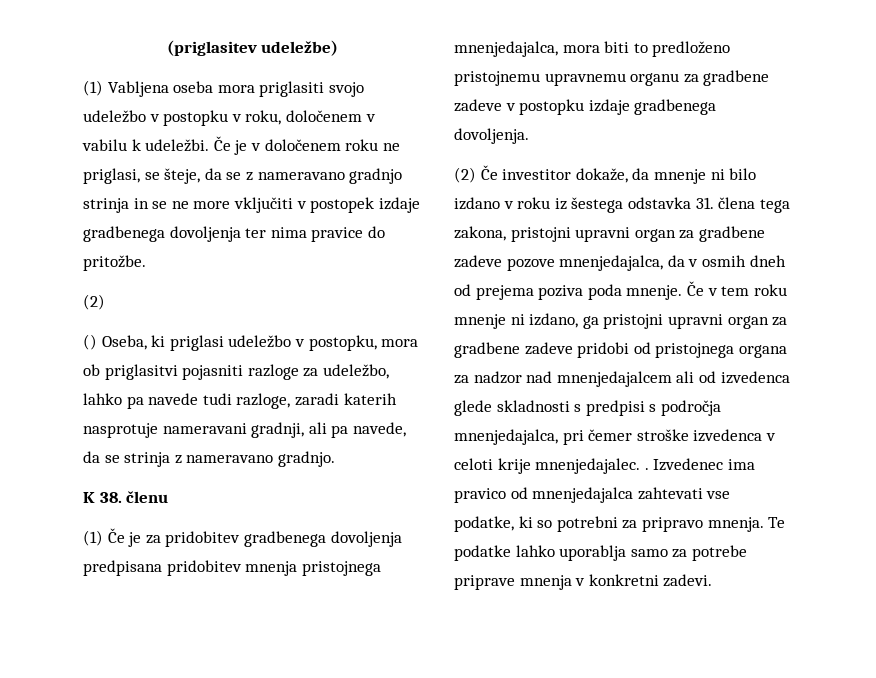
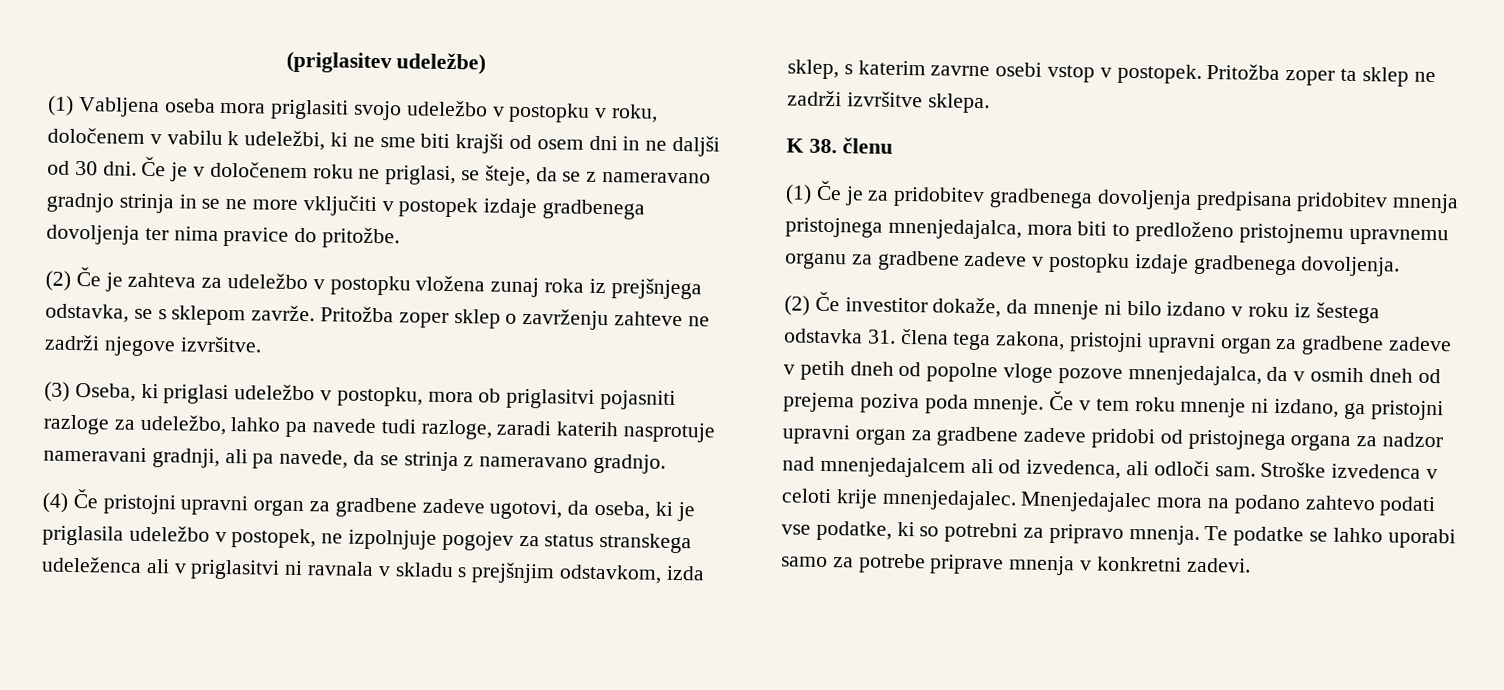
[145,139,210,152] udeležbi. -> [244,130,721,157] [47,160,137,176] udeležbi, ki ne sme biti krajši od osem dni in ne daljši od 30 dni.
[83,334,97,350] // () -> [75,267,702,300] [45,303,710,331] [44,334,262,357] [44,381,70,402] Če je zahteva za udeležbo v postopku vložena zunaj roka iz prejšnjega odstavka, se s sklepom zavrže. Pritožba zoper sklep o zavrženju zahteve ne zadrži njegove izvršitve. // (3)
(335, 459) none -> [42,489,695,522] [42,525,693,554] [41,556,705,584] [787,59,1436,87] [787,90,990,114] // (4) Če pristojni upravni organ za gradbene zadeve ugotovi, da oseba, ki je priglasila udeležbo v postopek, ne izpolnjuje pogojev za status stranskega udeleženca ali v priglasitvi ni ravnala v skladu s prejšnjim odstavkom, izda sklep, s katerim zavrne osebi vstop v postopek. Pritožba zoper ta sklep ne zadrži izvršitve sklepa.
(502, 261) none -> [783,360,1054,384] v petih dneh od popolne vloge
[720,371,790,384] [454,400,721,416] [454,429,689,445] izvedenca glede skladnosti s predpisi s področja mnenjedajalca, pri čemer stroške -> [1026,459,1327,479] izvedenca, ali odloči sam. Stroške
[644,458,755,471] [454,487,703,503] . Izvedenec ima pravico od mnenjedajalca zahtevati -> [1020,491,1437,517] Mnenjedajalec mora na podano zahtevo podati
[515,545,627,561] lahko uporablja -> [1309,527,1456,549] se lahko uporabi

